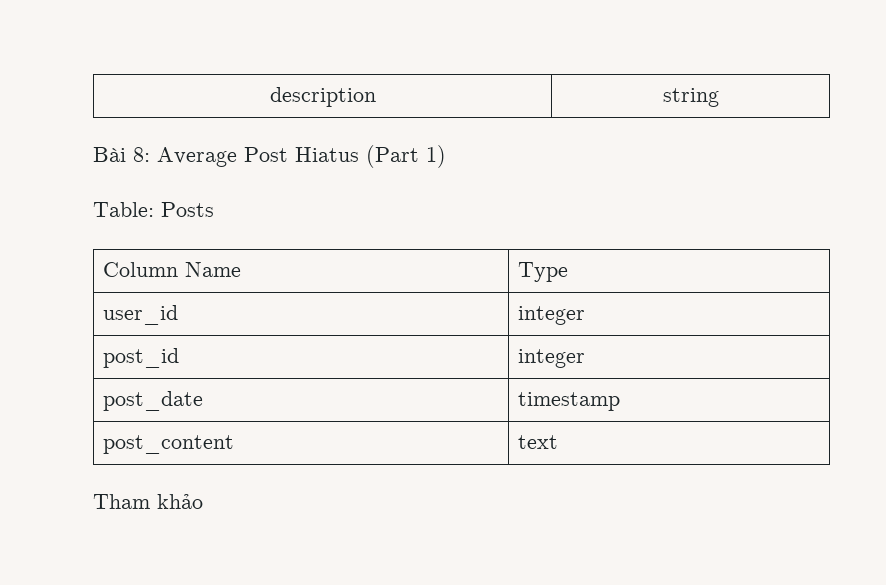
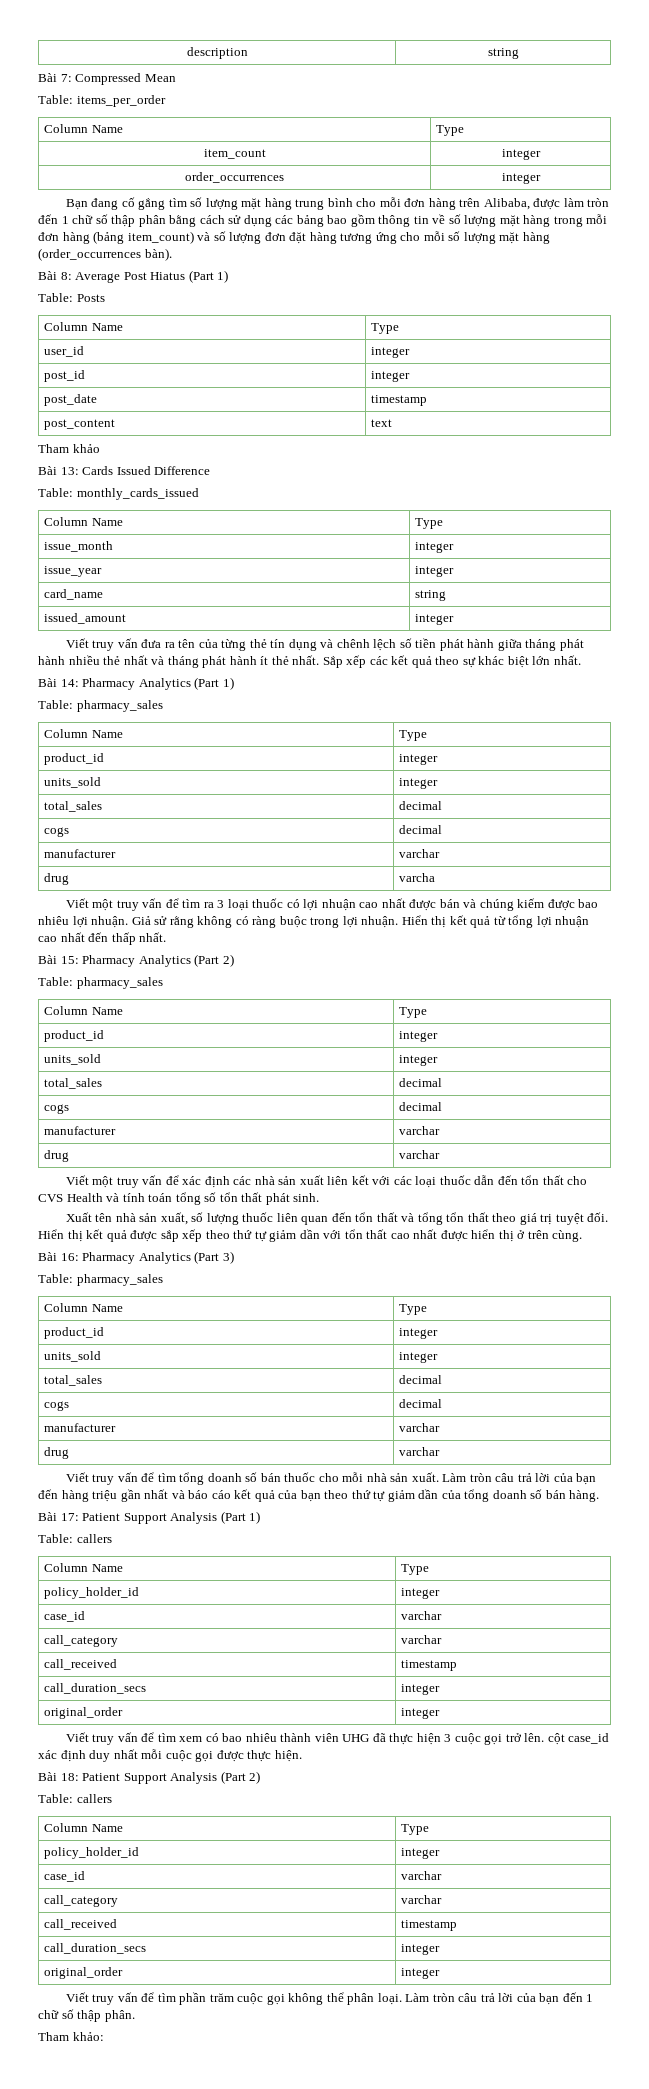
(719, 97) none -> [38,73,176,85] [38,95,166,107] [44,124,123,133] [436,125,465,136] [203,149,266,159] [501,149,541,160] [185,172,284,183] [501,173,541,184] [65,197,610,210] [38,214,608,227] [38,231,550,244] [38,248,172,261] // Bài 7: Compressed Mean // Table: items_per_order // Column Name | Type // item_count | integer // order_occurrences | integer // Bạn đang cố gắng tìm số lượng mặt hàng trung bình cho mỗi đơn hàng trên Alibaba, được làm tròn đến 1 chữ số thập phân bằng cách sử dụng các bảng bao gồm thông tin về số lượng mặt hàng trong mỗi đơn hàng (bảng item_count) và số lượng đơn đặt hàng tương ứng cho mỗi số lượng mặt hàng (order_occurrences bàn).
(203, 501) none -> [38,466,211,475] [38,488,199,500] [44,517,123,526] [415,518,444,529] [44,541,114,552] [415,542,455,553] [44,566,103,577] [415,566,455,577] [44,589,104,600] [415,590,447,601] [44,613,127,624] [415,614,455,625] [65,638,584,651] [38,655,581,668] [38,677,234,690] [38,700,163,712] [44,729,123,738] [399,730,428,741] [44,753,105,765] [399,754,439,765] [44,777,102,788] [399,778,439,789] [44,801,103,812] [399,801,443,810] [44,827,70,837] [399,825,443,834] [44,849,117,858] [399,849,441,858] [44,873,70,885] [399,873,436,882] [65,898,599,911] [38,915,590,928] [38,932,167,945] [38,954,234,967] [38,977,163,989] [44,1006,123,1015] [399,1007,428,1018] [44,1030,105,1042] [399,1031,439,1042] [44,1054,102,1065] [399,1055,439,1066] [44,1078,103,1089] [399,1078,443,1087] [44,1104,70,1114] [399,1102,443,1111] [44,1126,117,1135] [399,1126,441,1135] [44,1150,70,1162] [399,1150,441,1159] [65,1175,588,1188] [38,1192,320,1205] [65,1212,609,1225] [38,1229,583,1242] [38,1251,234,1264] [38,1274,163,1286] [44,1303,123,1312] [399,1304,428,1315] [44,1327,105,1339] [399,1328,439,1339] [44,1351,102,1362] [399,1352,439,1363] [44,1375,103,1386] [399,1375,443,1384] [44,1401,70,1411] [399,1399,443,1408] [44,1423,117,1432] [399,1423,441,1432] [44,1447,70,1459] [399,1447,441,1456] [65,1472,597,1485] [38,1489,600,1502] [38,1511,261,1524] [38,1534,112,1543] [44,1563,123,1572] [401,1564,430,1575] [44,1587,140,1599] [401,1588,441,1599] [44,1611,86,1622] [401,1611,443,1620] [44,1635,119,1647] [401,1635,443,1644] [44,1659,118,1670] [401,1660,458,1671] [44,1683,147,1694] [401,1684,441,1695] [44,1707,124,1719] [401,1708,441,1719] [65,1732,610,1745] [38,1749,302,1762] [38,1771,261,1784] [38,1794,112,1803] [44,1823,123,1832] [401,1824,430,1835] [44,1847,140,1859] [401,1848,441,1859] [44,1871,86,1882] [401,1871,443,1880] [44,1895,119,1907] [401,1895,443,1904] [44,1919,118,1930] [401,1920,458,1931] [44,1943,147,1954] [401,1944,441,1955] [44,1967,124,1979] [401,1968,441,1979] [65,1992,594,2005] [38,2009,135,2022] [38,2032,104,2041] // Bài 13: Cards Issued Difference // Table: monthly_cards_issued // Column Name | Type // issue_month | integer // issue_year | integer // card_name | string // issued_amount | integer // Viết truy vấn đưa ra tên của từng thẻ tín dụng và chênh lệch số tiền phát hành giữa tháng phát hành nhiều thẻ nhất và tháng phát hành ít thẻ nhất. Sắp xếp các kết quả theo sự khác biệt lớn nhất. // Bài 14: Pharmacy Analytics (Part 1) // Table: pharmacy_sales // Column Name | Type // product_id | integer // units_sold | integer // total_sales | decimal // cogs | decimal // manufacturer | varchar // drug | varcha // Viết một truy vấn để tìm ra 3 loại thuốc có lợi nhuận cao nhất được bán và chúng kiếm được bao nhiêu lợi nhuận. Giả sử rằng không có ràng buộc trong lợi nhuận. Hiển thị kết quả từ tổng lợi nhuận cao nhất đến thấp nhất. // Bài 15: Pharmacy Analytics (Part 2) // Table: pharmacy_sales // Column Name | Type // product_id | integer // units_sold | integer // total_sales | decimal // cogs | decimal // manufacturer | varchar // drug | varchar // Viết một truy vấn để xác định các nhà sản xuất liên kết với các loại thuốc dẫn đến tổn thất cho CVS Health và tính toán tổng số tổn thất phát sinh. // Xuất tên nhà sản xuất, số lượng thuốc liên quan đến tổn thất và tổng tổn thất theo giá trị tuyệt đối. Hiển thị kết quả được sắp xếp theo thứ tự giảm dần với tổn thất cao nhất được hiển thị ở trên cùng. // Bài 16: Pharmacy Analytics (Part 3) // Table: pharmacy_sales // Column Name | Type // product_id | integer // units_sold | integer // total_sales | decimal // cogs | decimal // manufacturer | varchar // drug | varchar // Viết truy vấn để tìm tổng doanh số bán thuốc cho mỗi nhà sản xuất. Làm tròn câu trả lời của bạn đến hàng triệu gần nhất và báo cáo kết quả của bạn theo thứ tự giảm dần của tổng doanh số bán hàng. // Bài 17: Patient Support Analysis (Part 1) // Table: callers // Column Name | Type // policy_holder_id | integer // case_id | varchar // call_category | varchar // call_received | timestamp // call_duration_secs | integer // original_order | integer // Viết truy vấn để tìm xem có bao nhiêu thành viên UHG đã thực hiện 3 cuộc gọi trở lên. cột case_id xác định duy nhất mỗi cuộc gọi được thực hiện. // Bài 18: Patient Support Analysis (Part 2) // Table: callers // Column Name | Type // policy_holder_id | integer // case_id | varchar // call_category | varchar // call_received | timestamp // call_duration_secs | integer // original_order | integer // Viết truy vấn để tìm phần trăm cuộc gọi không thể phân loại. Làm tròn câu trả lời của bạn đến 1 chữ số thập phân. // Tham khảo:

